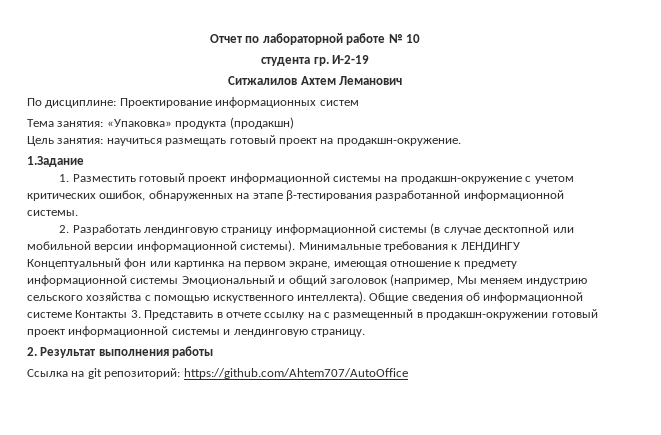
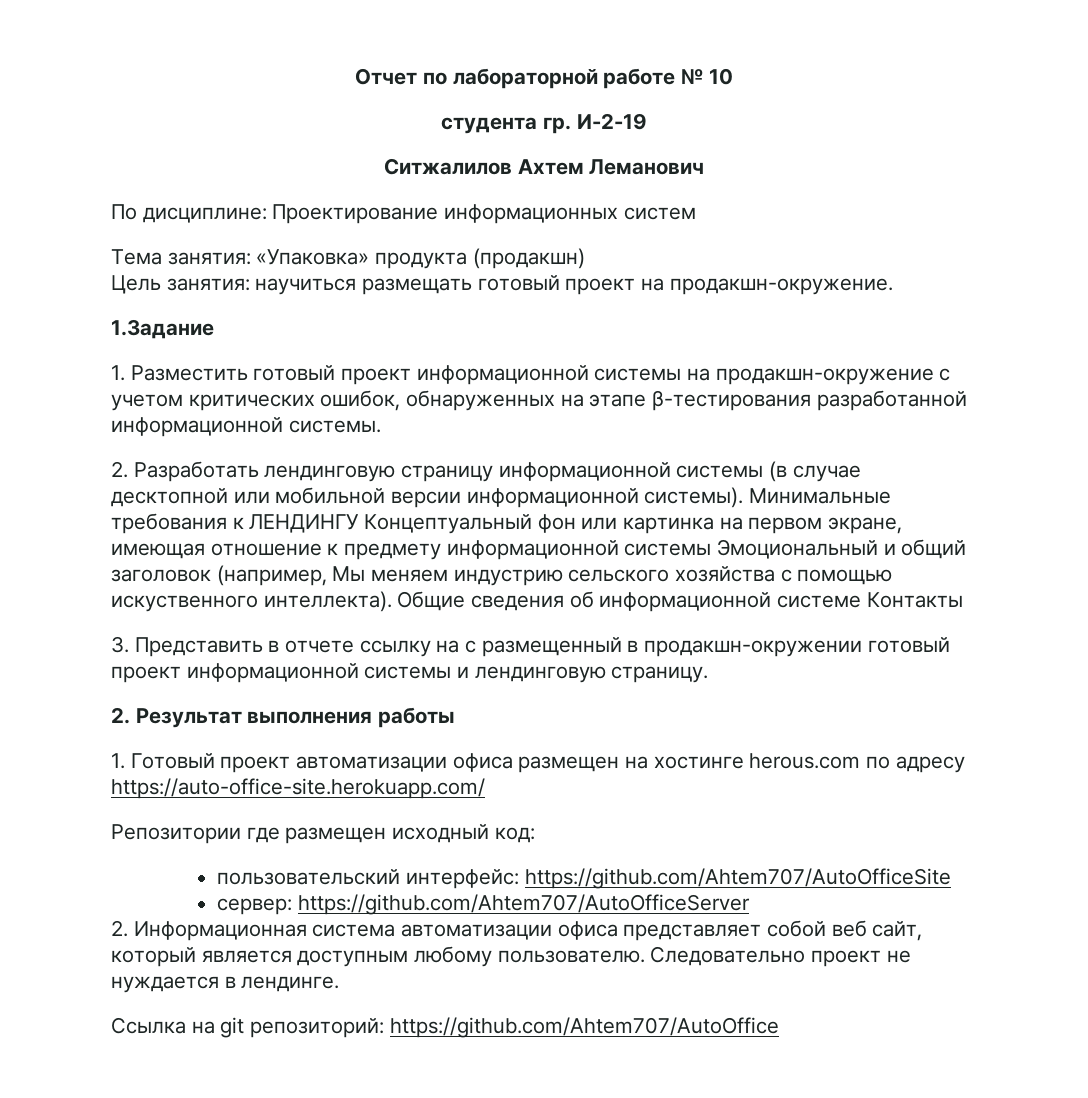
(128, 314) none -> (963, 600) //
(214, 352) none -> [111,753,965,773] [111,778,485,799] [111,824,535,844] [217,868,951,889] [217,894,750,915] [111,920,923,941] [111,946,911,967] [111,976,340,993] // 1. Готовый проект автоматизации офиса размещен на хостинге herous.com по адресу https://auto-office-site.herokuapp.com/ // Репозитории где размещен исходный код: // пользовательский интерфейс: https://github.com/Ahtem707/AutoOfficeSite // сервер: https://github.com/Ahtem707/AutoOfficeServer // 2. Информационная система автоматизации офиса представляет собой веб сайт, который является доступным любому пользователю. Следовательно проект не нуждается в лендинге.

